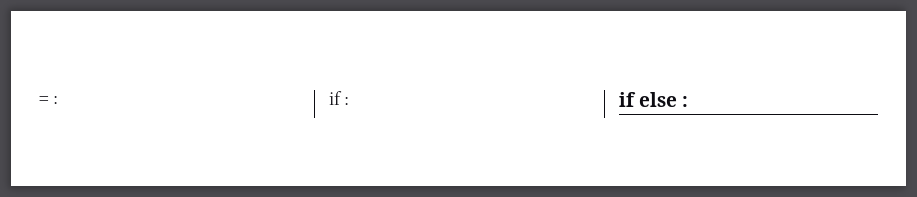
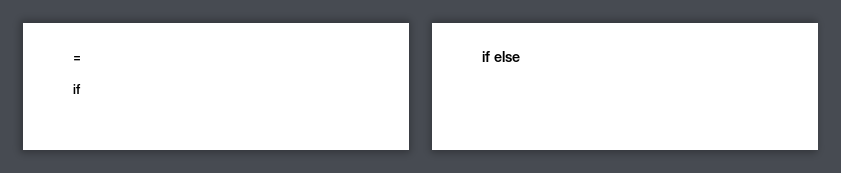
[53,96,59,104] [329,91,350,105] : // if : -> [73,84,81,94] // if
[682,96,689,107] : -> (520, 56) none

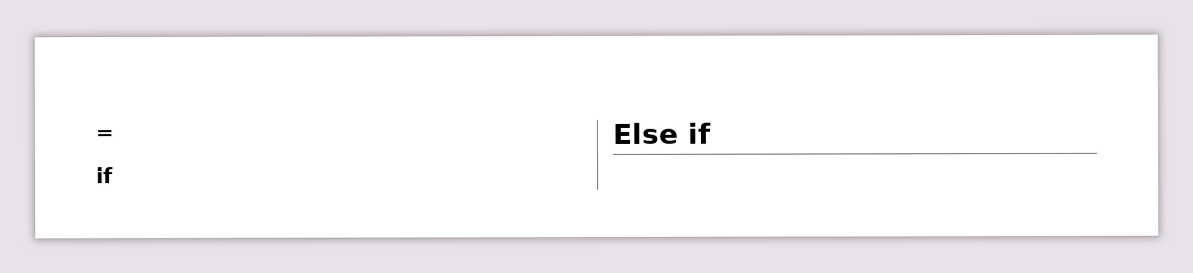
[482,51,520,62] if else -> [612,122,712,144] Else if

